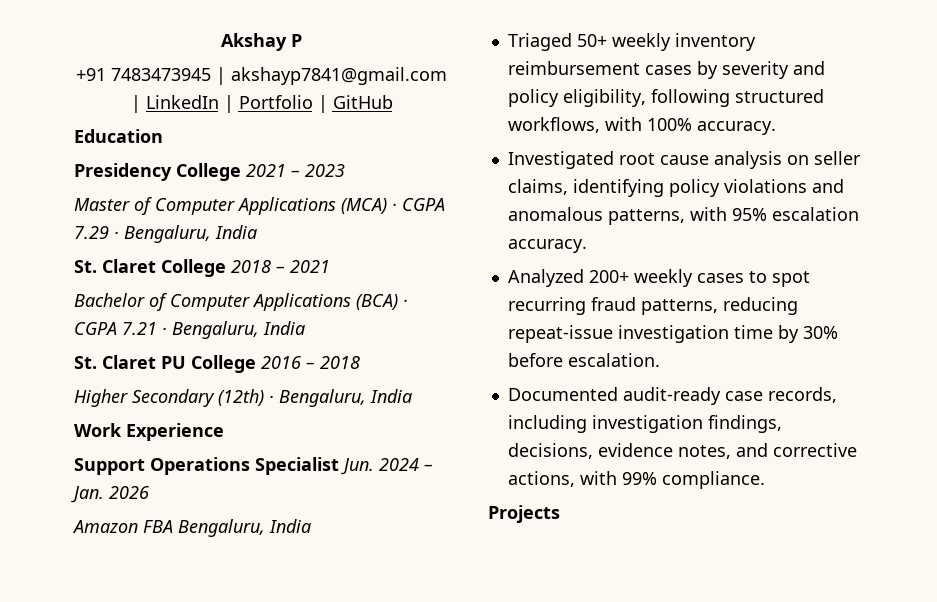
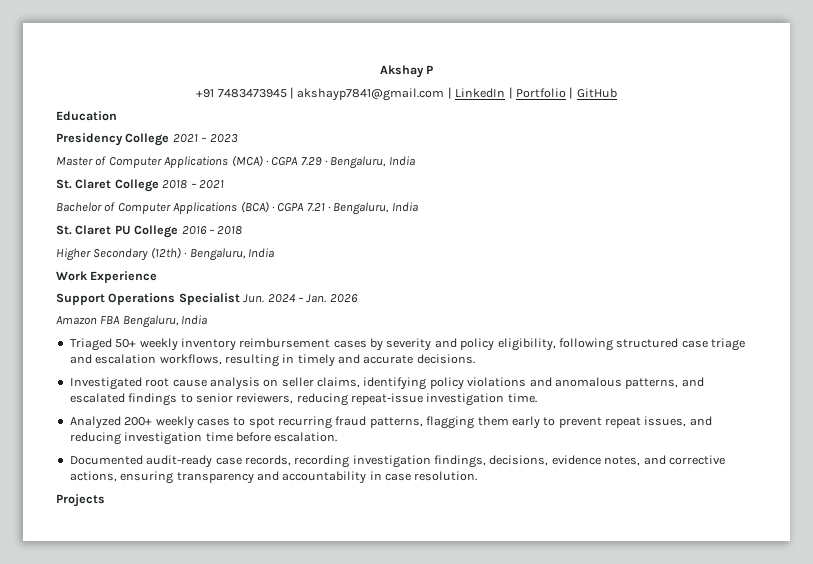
[507,117,776,135] workflows, with 100% accuracy. -> [681,338,745,351] [69,354,475,367] case triage and escalation workflows, resulting in timely and accurate decisions.
[689,207,859,221] [507,239,587,253] with 95% escalation accuracy. -> [681,377,704,387] [69,393,537,406] and escalated findings to senior reviewers, reducing repeat-issue investigation time.
[722,297,798,315] [507,325,838,343] reducing repeat-issue investigation time by 30% -> [426,416,712,429] [69,432,233,445] flagging them early to prevent repeat issues, and reducing investigation time
[507,415,587,433] including -> [294,455,350,468] recording
[579,471,765,489] with 99% compliance. -> [120,471,478,484] ensuring transparency and accountability in case resolution.

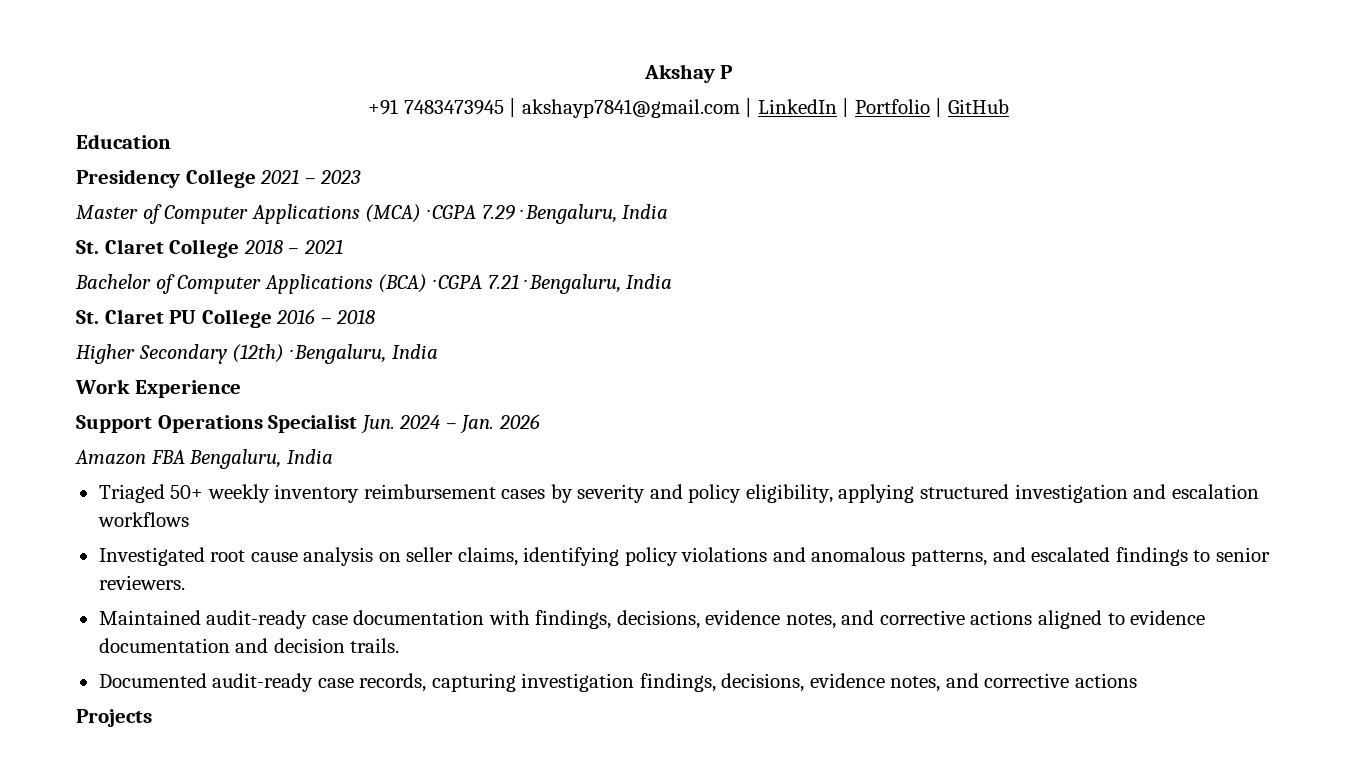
[558,338,745,351] [69,354,475,367] following structured case triage and escalation workflows, resulting in timely and accurate decisions. -> [838,484,1259,503] [97,512,189,527] applying structured investigation and escalation workflows
[236,393,537,406] [69,416,712,429] [69,432,338,445] reviewers, reducing repeat-issue investigation time. // Analyzed 200+ weekly cases to spot recurring fraud patterns, flagging them early to prevent repeat issues, and reducing investigation time before escalation. -> [98,575,185,590] [98,610,1206,629] [98,638,400,653] reviewers. // Maintained audit-ready case documentation with findings, decisions, evidence notes, and corrective actions aligned to evidence documentation and decision trails.
[294,455,350,468] recording -> [431,673,516,692] capturing
[69,471,478,484] actions, ensuring transparency and accountability in case resolution. -> [1074,673,1137,688] actions

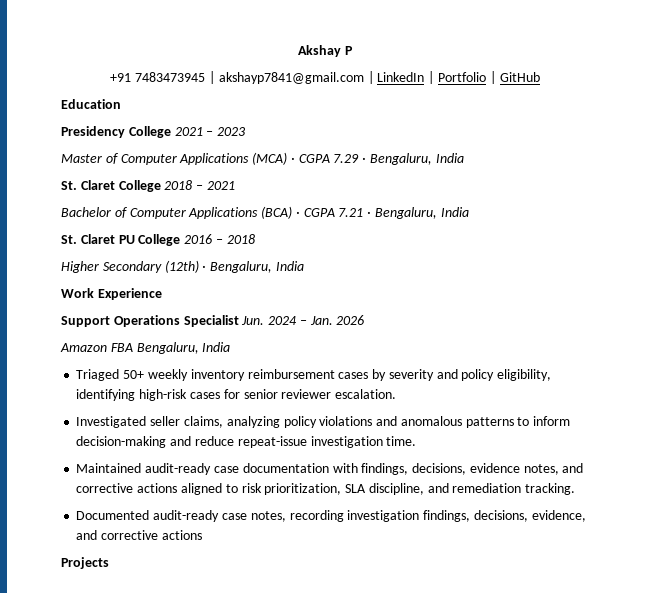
[838,484,1259,503] [97,512,189,527] [98,547,401,566] applying structured investigation and escalation workflows // Investigated root cause analysis on -> [76,389,397,401] [76,416,147,428] identifying high-risk cases for senior reviewer escalation. // Investigated
[523,547,620,566] identifying -> [226,416,280,428] analyzing
[910,547,1270,566] [98,575,185,590] patterns, and escalated findings to senior reviewers. -> [465,416,571,428] [76,436,417,448] patterns to inform decision-making and reduce repeat-issue investigation time.
[1130,610,1206,625] [98,638,400,653] evidence documentation and decision trails. -> [241,483,576,495] risk prioritization, SLA discipline, and remediation tracking.
[359,673,516,692] records, capturing -> [250,510,344,522] notes, recording
[809,673,941,692] evidence notes, -> [531,510,586,522] evidence,

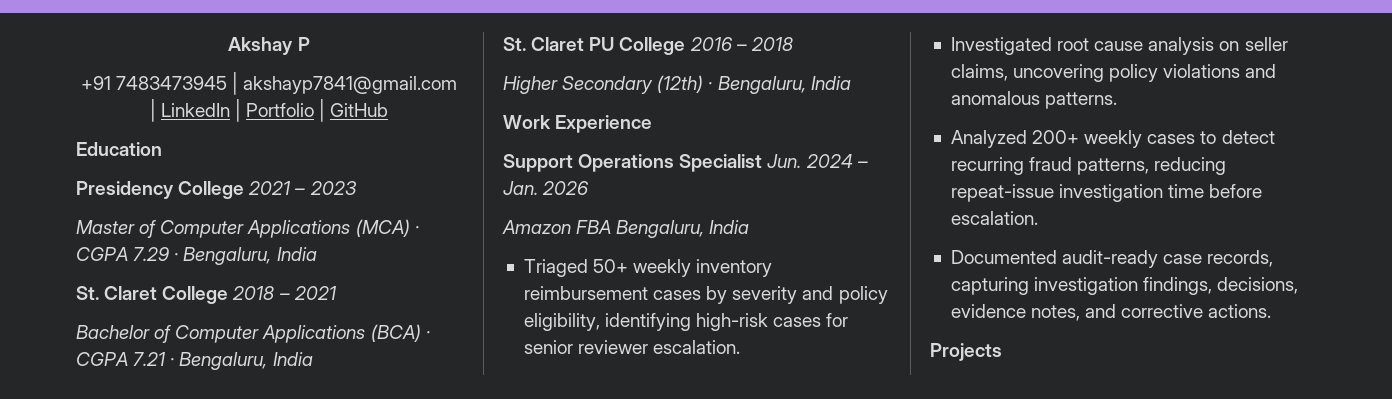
(147, 422) none -> [1057,37,1240,55] root cause analysis on
[226,416,280,428] analyzing -> [1013,64,1105,82] uncovering
[465,416,571,428] [76,436,417,448] [76,463,358,475] patterns to inform decision-making and reduce repeat-issue investigation time. // Maintained audit-ready case documentation with -> [1045,92,1118,109] [950,130,1275,148] [950,157,1227,175] [950,184,1263,202] [950,211,1038,225] [950,250,1274,268] [950,277,1139,295] patterns. // Analyzed 200+ weekly cases to detect recurring fraud patterns, reducing repeat-issue investigation time before escalation. // Documented audit-ready case records, capturing investigation
[137,483,576,495] [76,510,586,522] [76,530,202,540] actions aligned to risk prioritization, SLA discipline, and remediation tracking. // Documented audit-ready case notes, recording investigation findings, decisions, evidence, and corrective actions -> [1208,304,1272,318] actions.

